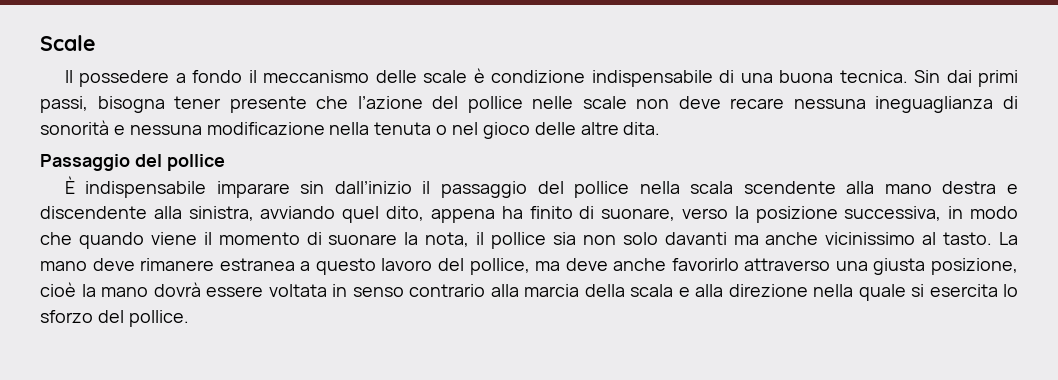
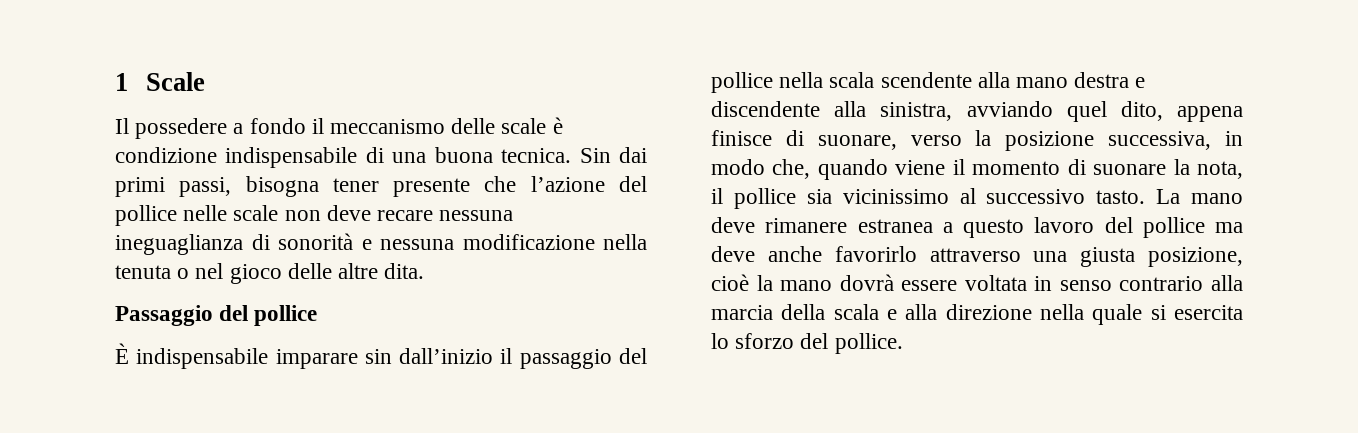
(40, 43) none -> [115,73,128,91] 1
[501,206,573,219] ha finito -> [711,130,772,146] finisce
[40,232,72,245] che -> [772,159,811,179] che,
[582,232,819,245] non solo davanti ma anche -> (832, 196) none
(937, 238) none -> [986,189,1086,204] successivo
[469,258,530,275] pollice, -> [1142,217,1205,238] pollice

